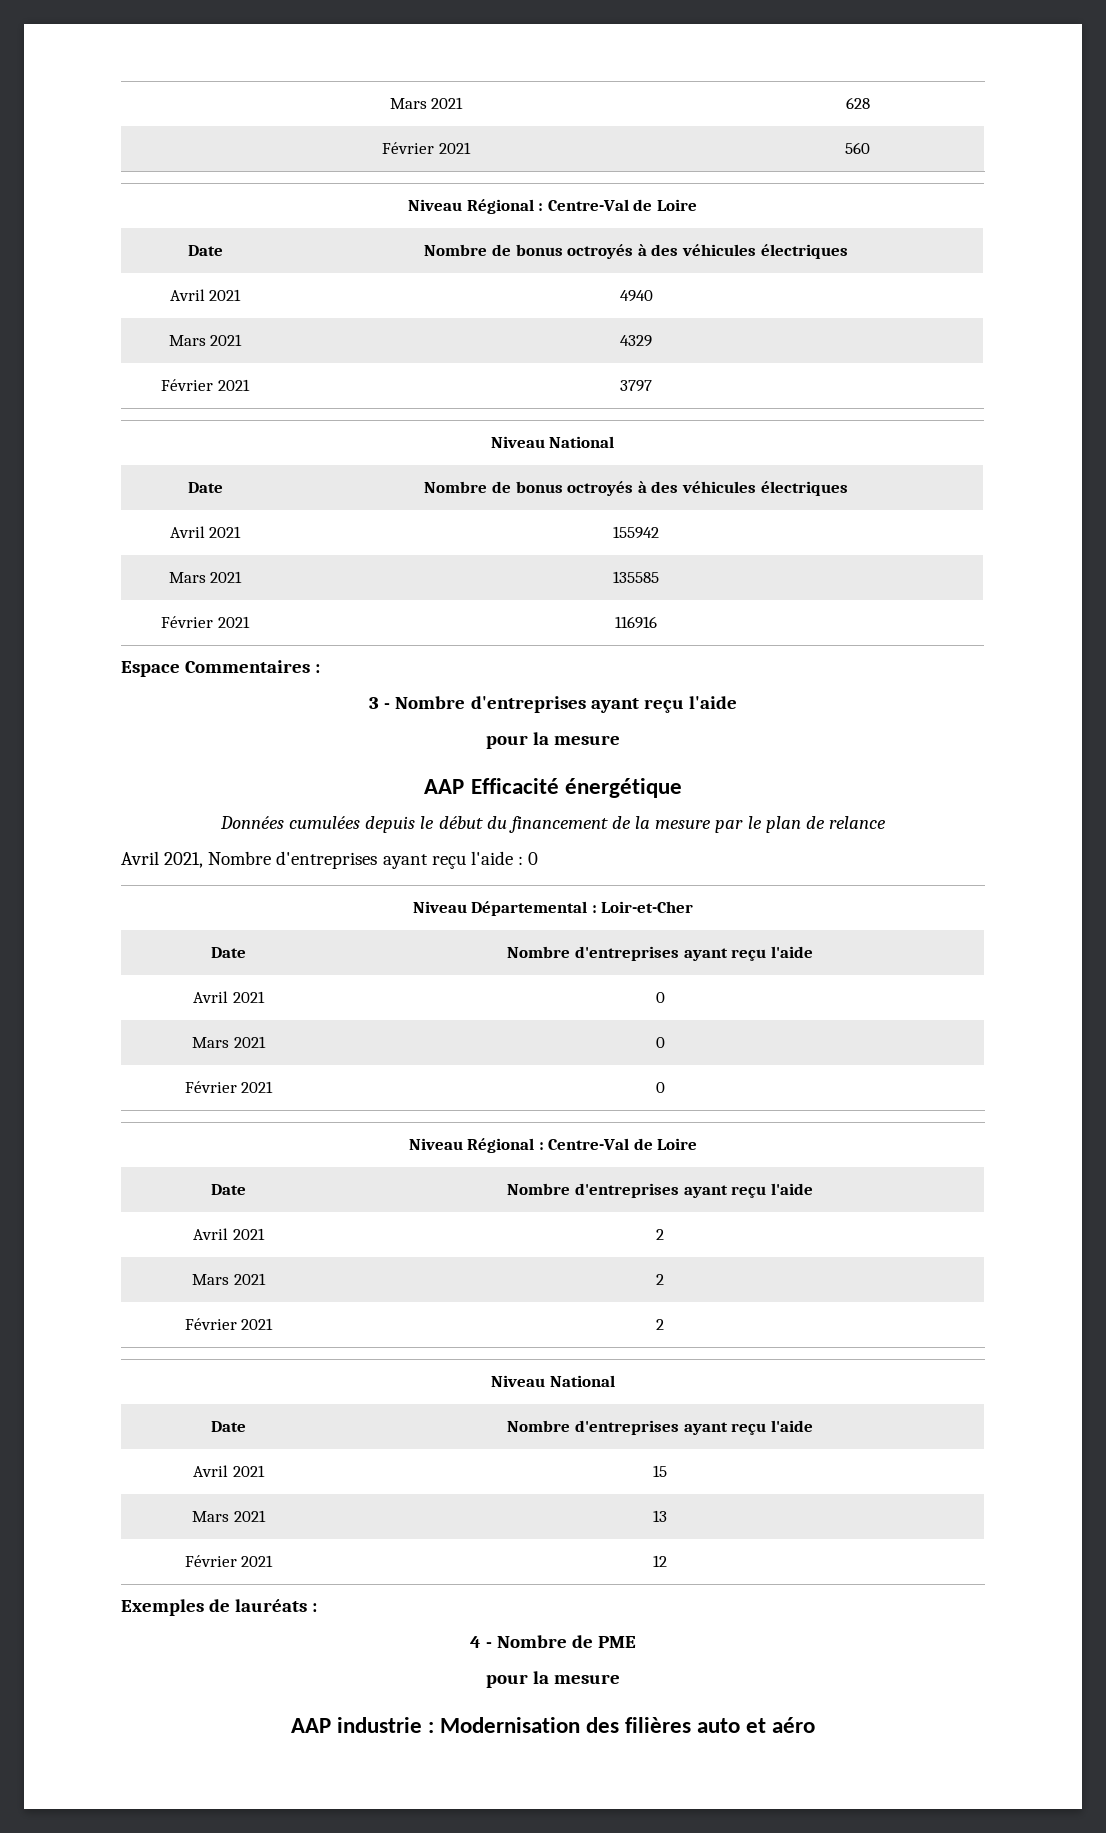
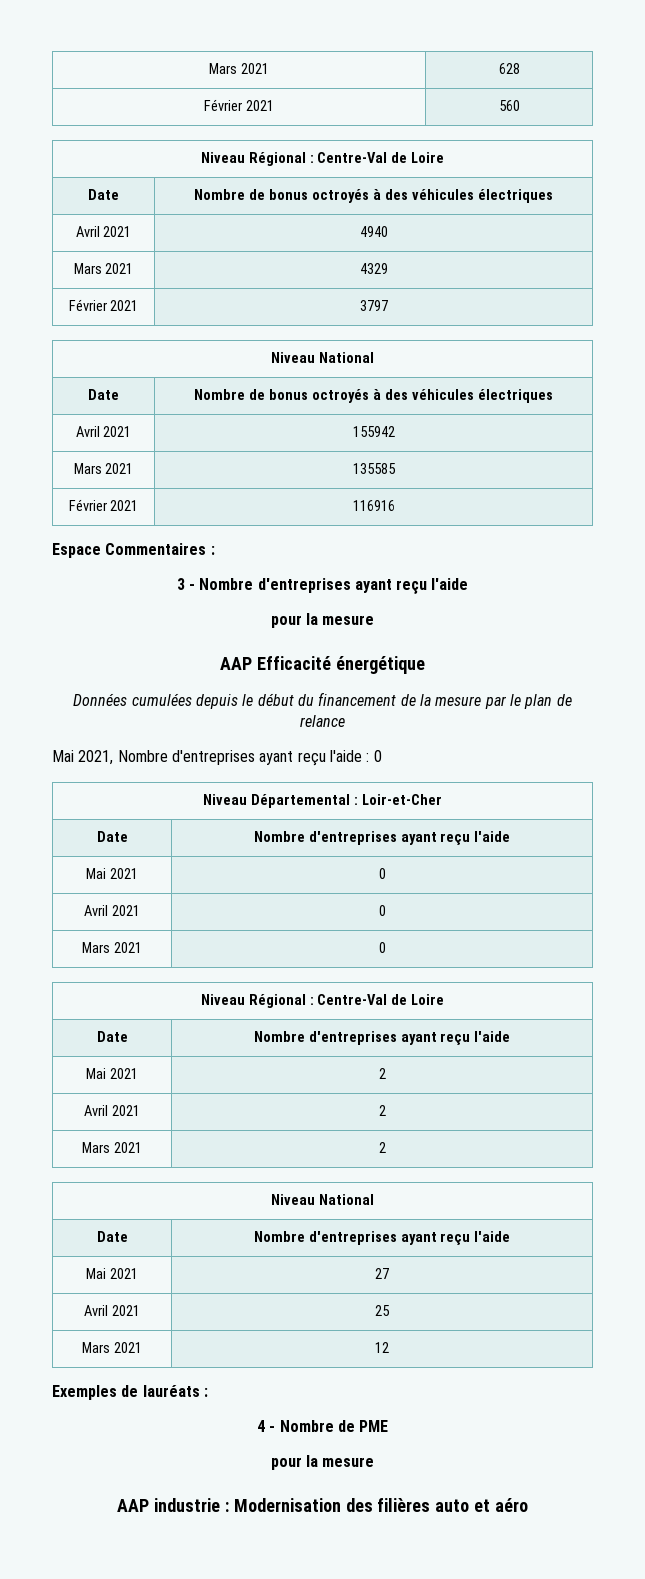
[121,851,159,865] Avril -> [52,750,74,762] Mai
(813, 952) none -> [86,868,138,879] [378,868,386,879] // Mai 2021 | 0
[184,1081,274,1093] [655,1082,665,1093] // Février 2021 | 0 -> (386, 947) none
(813, 1189) none -> [86,1068,138,1079] [378,1068,386,1079] // Mai 2021 | 2
[184,1318,274,1330] [656,1319,664,1330] // Février 2021 | 2 -> (386, 1147) none
[193,1465,265,1477] [653,1465,667,1477] [192,1510,266,1522] [653,1510,667,1522] [184,1555,274,1567] // Avril 2021 | 15 // Mars 2021 | 13 // Février 2021 -> [86,1268,138,1279] [375,1268,390,1279] [84,1305,140,1316] [375,1305,391,1316] [82,1342,142,1353] // Mai 2021 | 27 // Avril 2021 | 25 // Mars 2021

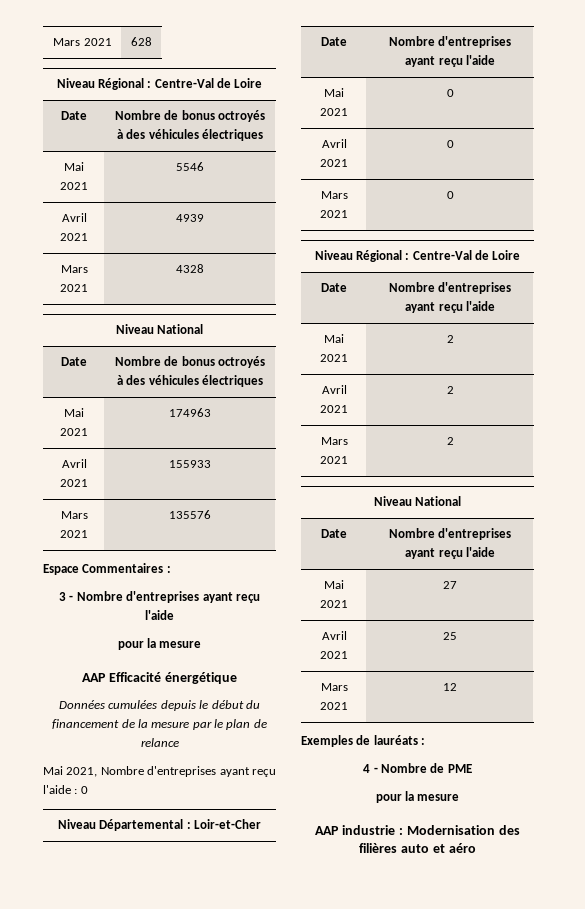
[204,99,274,111] [498,100,520,111] // Février 2021 | 560 -> (152, 41) none
[75,226,132,237] [359,226,388,237] [73,263,134,274] [359,263,388,274] [68,299,139,311] [359,300,388,311] // Avril 2021 | 4940 // Mars 2021 | 4329 // Février 2021 | 3797 -> [64,162,84,171] [60,182,88,190] [176,162,204,171] [61,213,87,222] [60,233,88,241] [176,214,204,222] [60,265,88,273] [60,284,88,292] [176,264,204,273] // Mai 2021 | 5546 // Avril 2021 | 4939 // Mars 2021 | 4328
[75,426,132,437] [352,426,395,437] [73,463,134,474] [352,463,396,474] [68,499,139,511] [352,500,395,511] // Avril 2021 | 155942 // Mars 2021 | 135585 // Février 2021 | 116916 -> [64,408,84,417] [60,428,88,436] [169,408,211,417] [61,459,87,468] [60,479,88,487] [169,460,211,468] [60,511,88,519] [60,530,88,538] [169,510,211,519] // Mai 2021 | 174963 // Avril 2021 | 155933 // Mars 2021 | 135576

